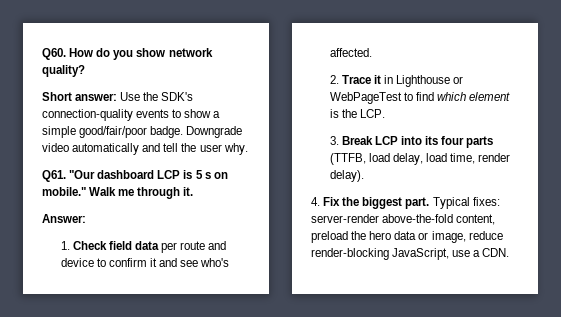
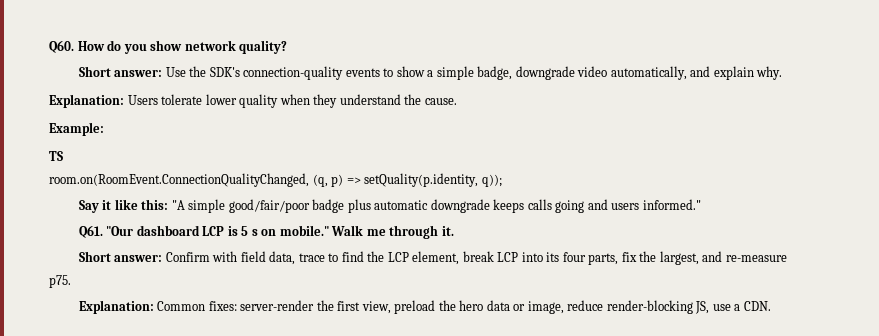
[79,126,243,138] [42,143,248,155] good/fair/poor badge. Downgrade video automatically and tell the user why. -> [477,66,783,80] [49,94,457,108] [49,122,104,136] [49,151,63,161] [49,173,502,187] [78,199,701,213] badge, downgrade video automatically, and explain why. // Explanation: Users tolerate lower quality when they understand the cause. // Example: // TS // room.on(RoomEvent.ConnectionQualityChanged, (q, p) => setQuality(p.identity, q)); // Say it like this: "A simple good/fair/poor badge plus automatic downgrade keeps calls going and users informed."
[42,214,86,223] [60,241,227,253] [60,258,230,267] [329,48,372,57] [329,75,464,87] [329,92,511,104] [329,109,385,118] [329,136,494,148] [329,153,511,165] [329,170,364,182] [311,197,500,209] [311,214,496,225] Answer: // 1. Check field data per route and device to confirm it and see who's affected. // 2. Trace it in Lighthouse or WebPageTest to find which element is the LCP. // 3. Break LCP into its four parts (TTFB, load delay, load time, render delay). // 4. Fix the biggest part. Typical fixes: server-render above-the-fold content, -> [78,251,787,265] [49,275,71,288] [78,300,391,314] Short answer: Confirm with field data, trace to find the LCP element, break LCP into its four parts, fix the largest, and re-measure p75. // Explanation: Common fixes: server-render the first view,
[392,248,450,260] JavaScript, -> [695,301,710,314] JS,

